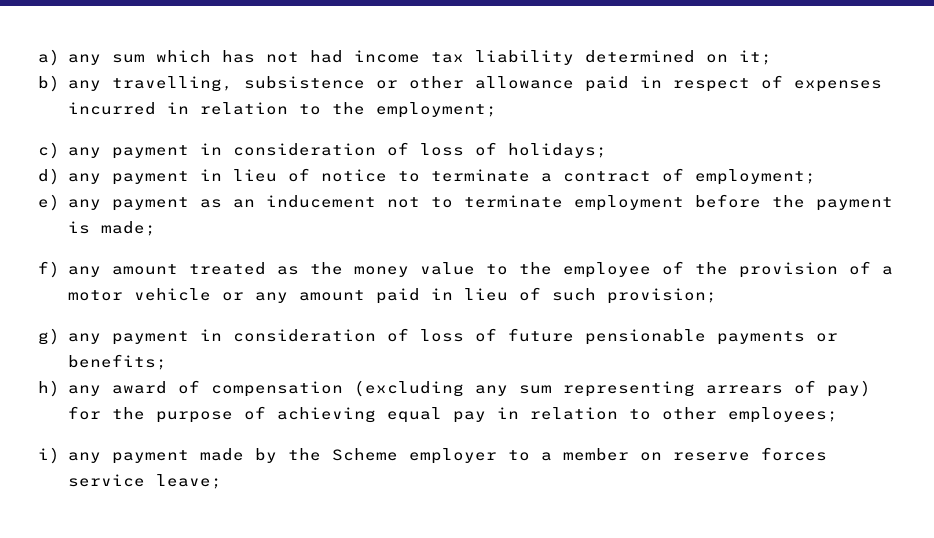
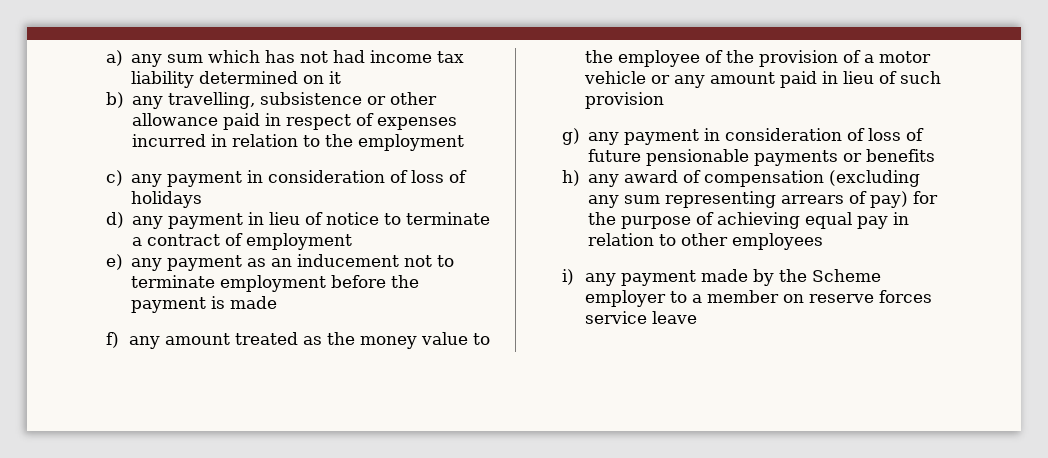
[738,50,772,65] it; -> [329,71,342,84] it
[375,102,497,118] employment; -> [358,134,465,151] employment
[507,143,607,158] holidays; -> [131,191,203,208] holidays
[694,169,816,185] employment; -> [246,233,353,250] employment
[100,221,156,236] made; -> [230,296,278,309] made
[606,288,717,304] provision; -> [584,92,664,109] provision
[67,354,167,370] benefits; -> [866,149,936,162] benefits
[727,407,838,423] employees; -> [732,233,824,250] employees
[155,474,222,489] leave; -> [651,311,697,324] leave

